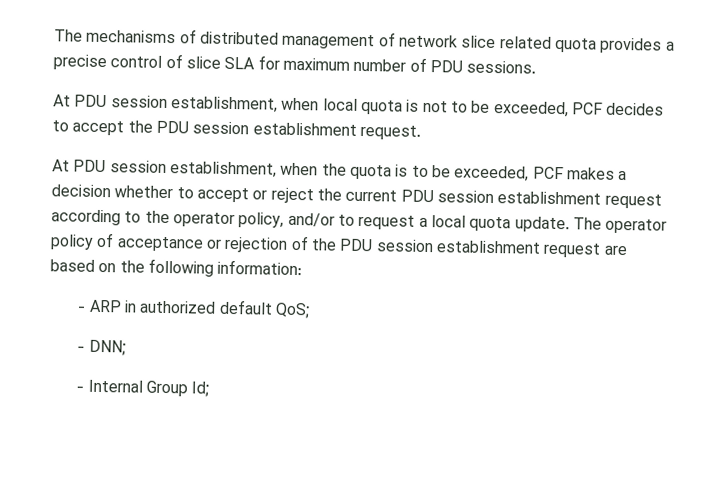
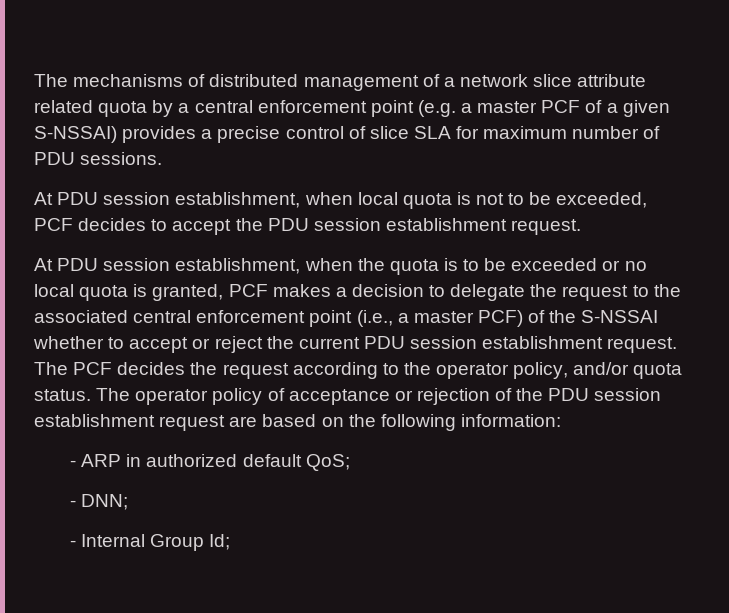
(396, 39) none -> [443,77,455,87] a
(497, 42) none -> [577,74,647,87] attribute
(597, 45) none -> [152,100,670,117] [34,126,117,143] by a central enforcement point (e.g. a master PCF of a given S-NSSAI)
[453,165,628,182] [51,184,111,198] exceeded, PCF makes a decision -> [511,258,647,271] [34,284,681,301] [34,310,659,327] exceeded or no local quota is granted, PCF makes a decision to delegate the request to the associated central enforcement point (i.e., a master PCF) of the S-NSSAI
(602, 198) none -> [607,337,678,353] [34,362,218,375] request. The PCF decides the
[337,214,570,233] to request a local quota update. -> [633,363,683,379] [34,389,91,401] quota status.

